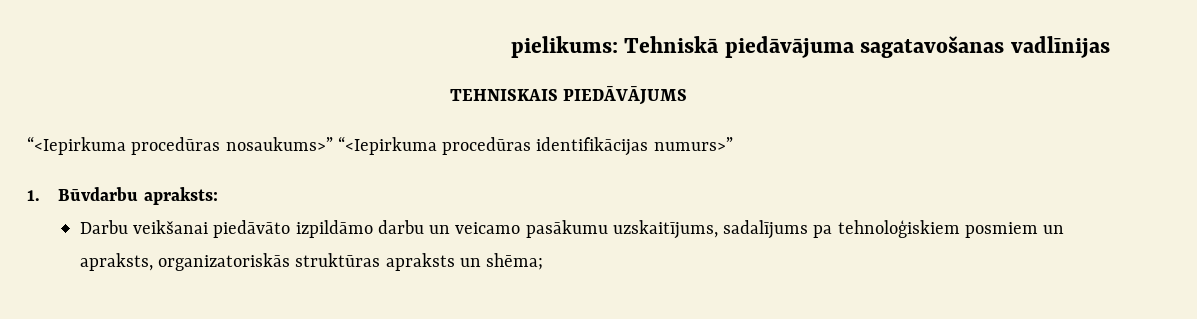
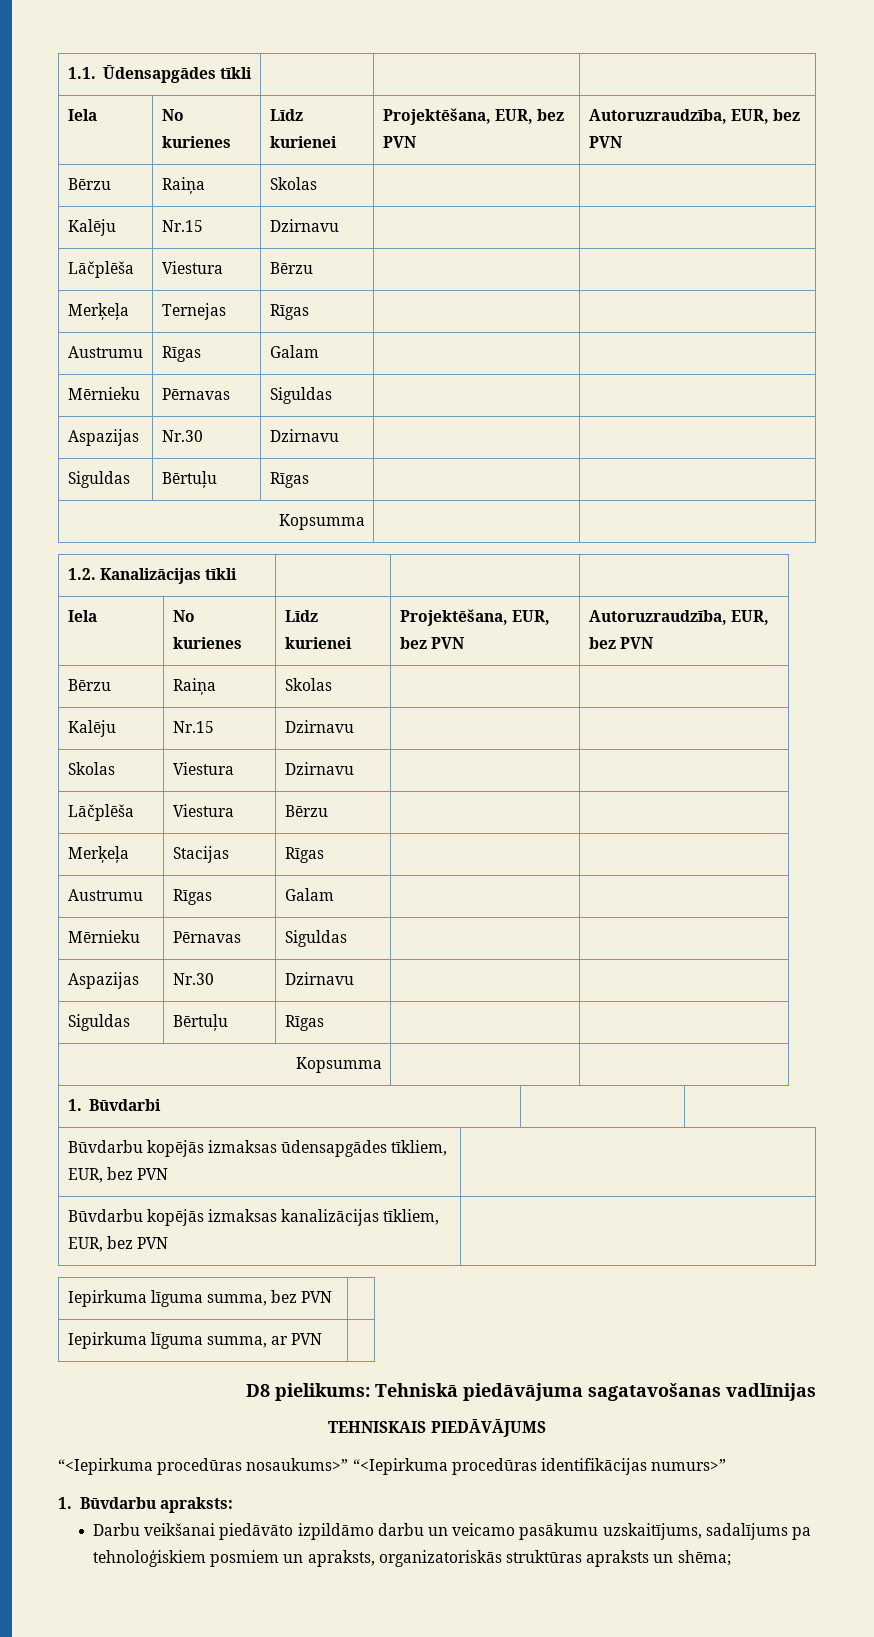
(510, 47) none -> [67,65,253,83] [67,109,97,121] [161,109,184,121] [161,136,231,148] [269,109,303,121] [269,136,337,148] [382,108,564,125] [382,136,416,148] [588,109,800,124] [588,136,622,148] [67,178,111,190] [161,177,205,194] [269,177,317,190] [67,219,116,236] [161,220,203,232] [269,219,339,232] [67,261,134,278] [161,261,223,274] [269,262,313,274] [67,303,129,320] [161,303,226,320] [269,304,309,320] [67,346,143,358] [161,346,201,362] [269,345,319,358] [67,387,140,400] [161,388,230,400] [269,387,332,404] [67,429,139,446] [161,430,203,442] [269,429,339,442] [67,471,130,488] [161,471,217,488] [269,472,309,488] [278,514,365,530] [67,568,237,584] [67,610,97,622] [172,610,195,622] [172,637,242,649] [284,610,318,622] [284,637,352,649] [399,609,550,626] [399,637,464,649] [588,610,769,625] [588,637,653,649] [67,679,111,691] [172,678,216,695] [284,678,332,691] [67,720,116,737] [172,721,214,733] [284,720,354,733] [67,762,115,775] [172,762,234,775] [284,762,354,775] [67,804,134,821] [172,804,234,817] [284,805,328,817] [67,846,129,863] [172,846,229,863] [284,847,324,863] [67,889,143,901] [172,889,212,905] [284,888,334,901] [67,930,140,943] [172,931,241,943] [284,930,347,947] [67,972,139,989] [172,973,214,985] [284,972,354,985] [67,1014,130,1031] [172,1014,228,1031] [284,1015,324,1031] [295,1057,382,1073] [67,1099,162,1111] [67,1140,448,1157] [67,1167,168,1183] [67,1209,440,1226] [67,1236,168,1252] [67,1290,333,1307] [67,1332,323,1349] [246,1384,270,1397] 1.1. Ūdensapgādes tīkli | | | // Iela | No kurienes | Līdz kurienei | Projektēšana, EUR, bez PVN | Autoruzraudzība, EUR, bez PVN // Bērzu | Raiņa | Skolas | | // Kalēju | Nr.15 | Dzirnavu | | // Lāčplēša | Viestura | Bērzu | | // Merķeļa | Ternejas | Rīgas | | // Austrumu | Rīgas | Galam | | // Mērnieku | Pērnavas | Siguldas | | // Aspazijas | Nr.30 | Dzirnavu | | // Siguldas | Bērtuļu | Rīgas | | // Kopsumma | | // 1.2. Kanalizācijas tīkli | | | // Iela | No kurienes | Līdz kurienei | Projektēšana, EUR, bez PVN | Autoruzraudzība, EUR, bez PVN // Bērzu | Raiņa | Skolas | | // Kalēju | Nr.15 | Dzirnavu | | // Skolas | Viestura | Dzirnavu | | // Lāčplēša | Viestura | Bērzu | | // Merķeļa | Stacijas | Rīgas | | // Austrumu | Rīgas | Galam | | // Mērnieku | Pērnavas | Siguldas | | // Aspazijas | Nr.30 | Dzirnavu | | // Siguldas | Bērtuļu | Rīgas | | // Kopsumma | | // 1. Būvdarbi | // Būvdarbu kopējās izmaksas ūdensapgādes tīkliem, EUR, bez PVN | // Būvdarbu kopējās izmaksas kanalizācijas tīkliem, EUR, bez PVN | // Iepirkuma līguma summa, bez PVN | // Iepirkuma līguma summa, ar PVN | // D8

